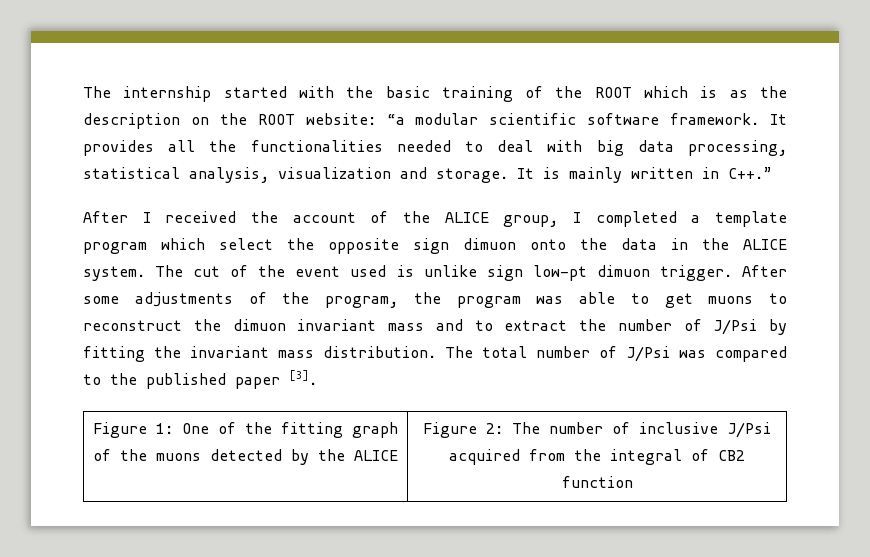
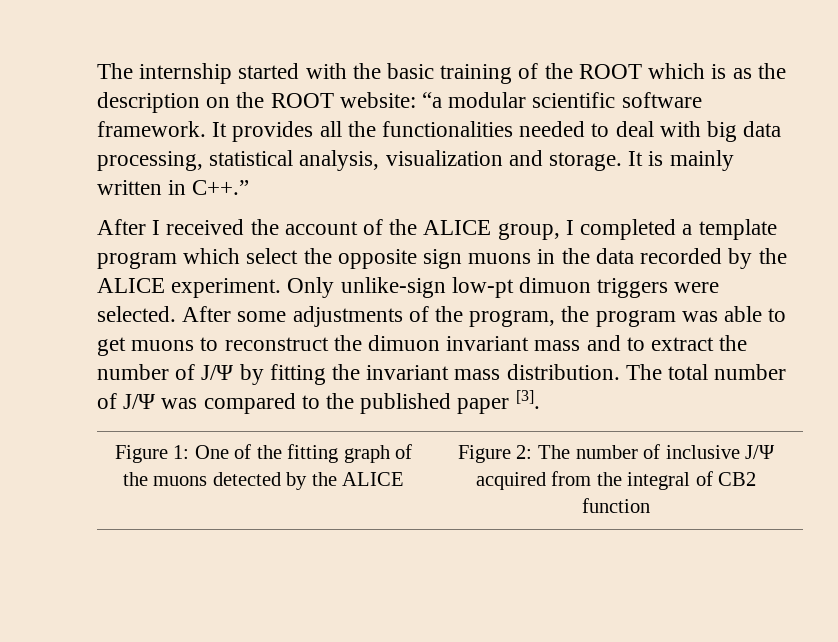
[463,238,787,250] [83,265,732,281] dimuon onto the data in the ALICE system. The cut of the event used is unlike sign low-pt dimuon trigger. -> [468,248,787,269] [97,277,720,298] [97,306,176,322] muons in the data recorded by the ALICE experiment. Only unlike-sign low-pt dimuon triggers were selected.
[713,319,758,335] J/Psi -> [201,365,234,380] J/Ψ
[626,346,670,362] J/Psi -> [123,394,156,409] J/Ψ
[727,422,772,438] J/Psi -> [745,445,776,459] J/Ψ

